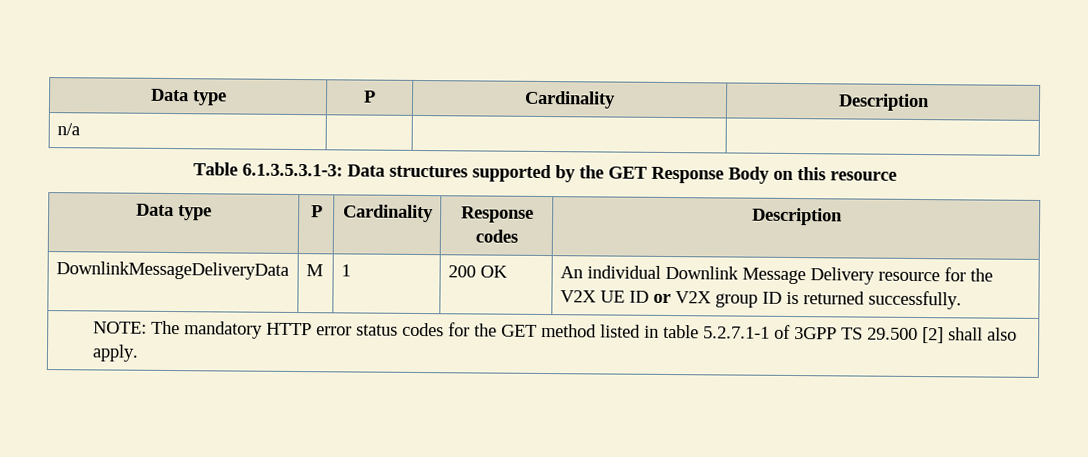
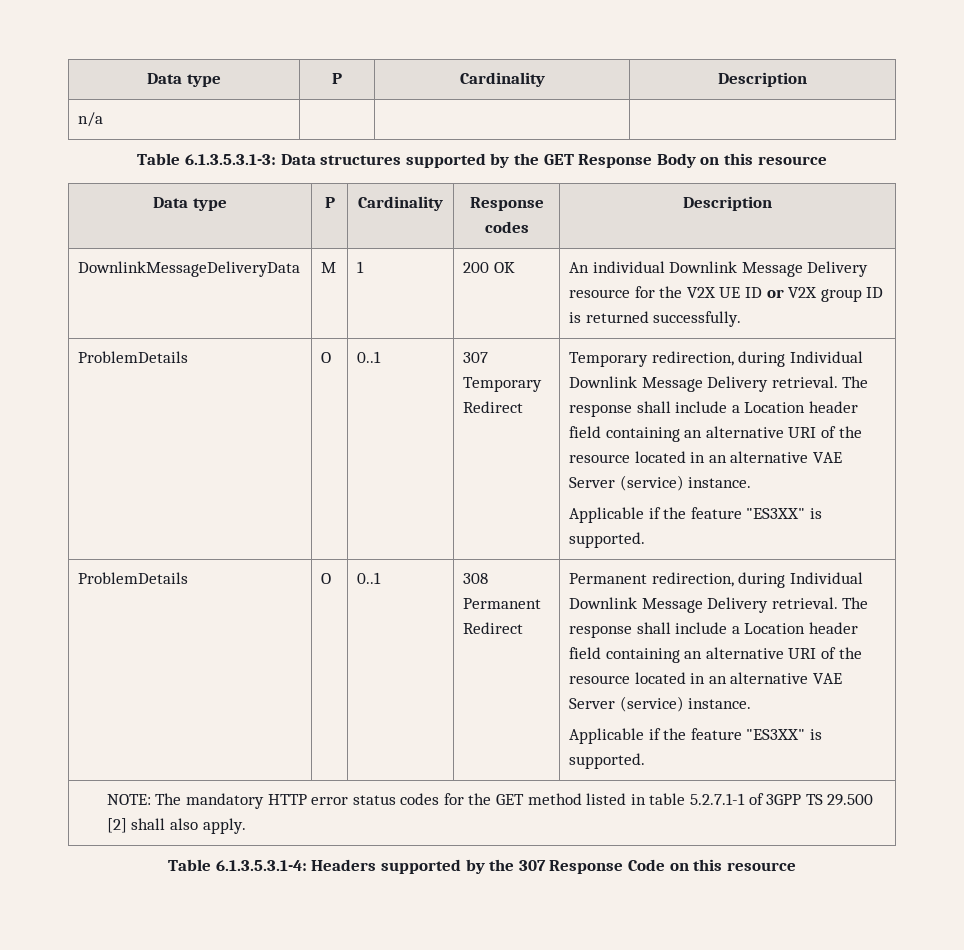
(962, 300) none -> [78,351,189,363] [321,352,332,363] [357,351,382,363] [463,352,489,363] [463,377,543,392] [463,401,524,413] [569,351,863,367] [569,376,869,392] [569,401,859,417] [569,426,862,442] [569,451,843,463] [569,475,752,491] [569,507,823,523] [569,532,646,548] [78,572,189,584] [321,573,332,584] [357,572,382,584] [463,573,489,584] [463,598,542,609] [463,622,524,634] [569,572,863,588] [569,597,869,613] [569,622,859,638] [569,647,862,663] [569,672,843,684] [569,696,752,712] [569,728,823,744] [569,753,646,769] // ProblemDetails | O | 0..1 | 307 Temporary Redirect | Temporary redirection, during Individual Downlink Message Delivery retrieval. The response shall include a Location header field containing an alternative URI of the resource located in an alternative VAE Server (service) instance. // Applicable if the feature "ES3XX" is supported. // ProblemDetails | O | 0..1 | 308 Permanent Redirect | Permanent redirection, during Individual Downlink Message Delivery retrieval. The response shall include a Location header field containing an alternative URI of the resource located in an alternative VAE Server (service) instance. // Applicable if the feature "ES3XX" is supported.
(140, 353) none -> [168,859,796,874] // Table 6.1.3.5.3.1-4: Headers supported by the 307 Response Code on this resource

